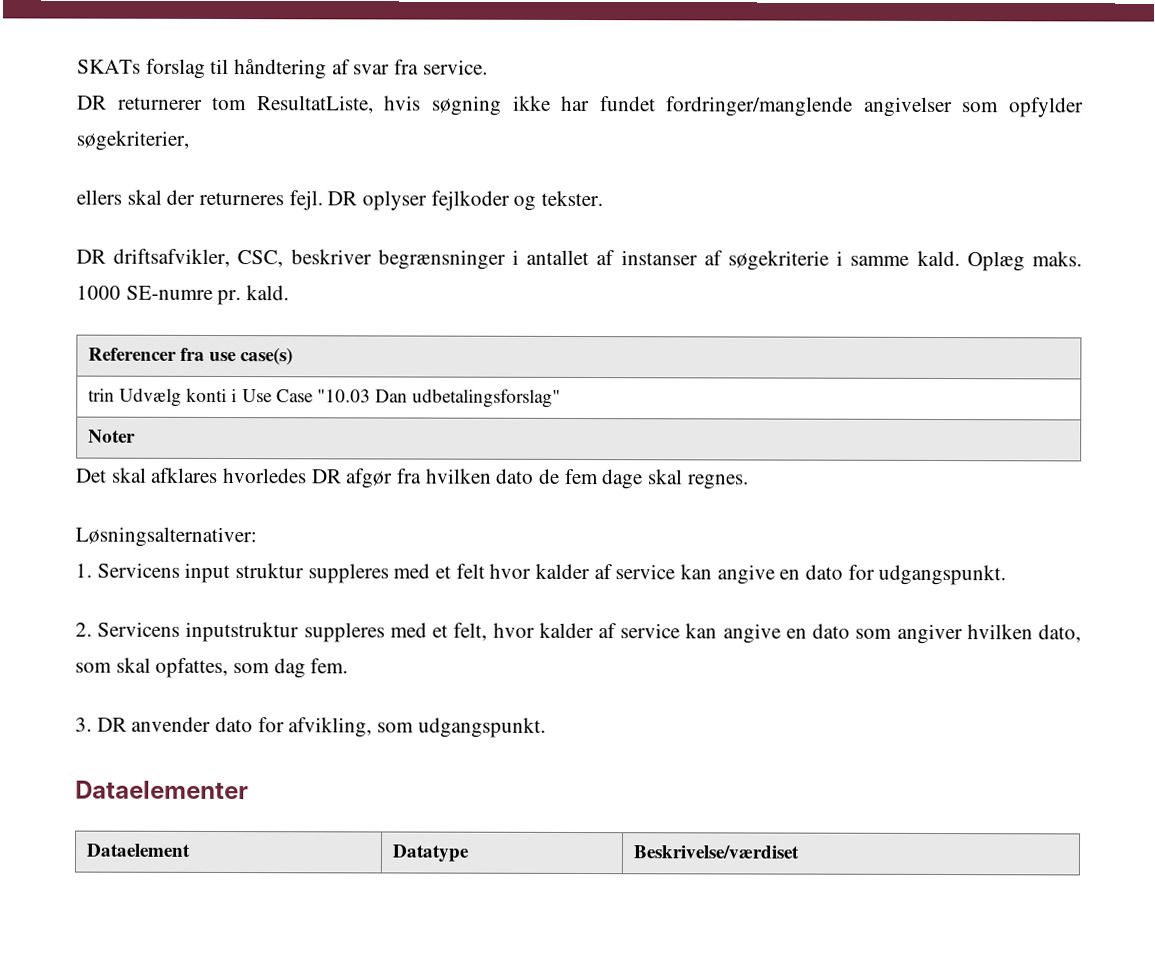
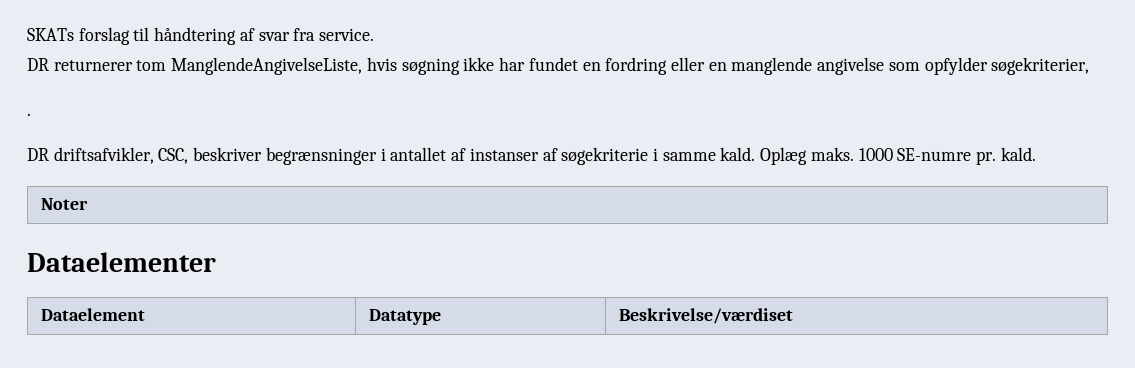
[256,95,374,114] ResultatListe, -> [171,57,363,75] ManglendeAngivelseListe,
[666,96,1084,118] [76,130,189,151] [76,189,604,211] fordringer/manglende angivelser som opfylder søgekriterier, // ellers skal der returneres fejl. DR oplyser fejlkoder og tekster. -> [582,57,1090,75] [27,113,31,116] en fordring eller en manglende angivelse som opfylder søgekriterier, // .
[88,347,294,366] [88,387,562,408] [88,429,137,443] [76,467,749,490] [75,526,257,548] [75,562,1007,586] [75,621,1081,645] [75,657,349,679] [75,716,546,738] Referencer fra use case(s) // trin Udvælg konti i Use Case "10.03 Dan udbetalingsforslag" // Noter // Det skal afklares hvorledes DR afgør fra hvilken dato de fem dage skal regnes. // Løsningsalternativer: // 1. Servicens input struktur suppleres med et felt hvor kalder af service kan angive en dato for udgangspunkt. // 2. Servicens inputstruktur suppleres med et felt, hvor kalder af service kan angive en dato som angiver hvilken dato, som skal opfattes, som dag fem. // 3. DR anvender dato for afvikling, som udgangspunkt. -> [40,198,88,210] Noter

